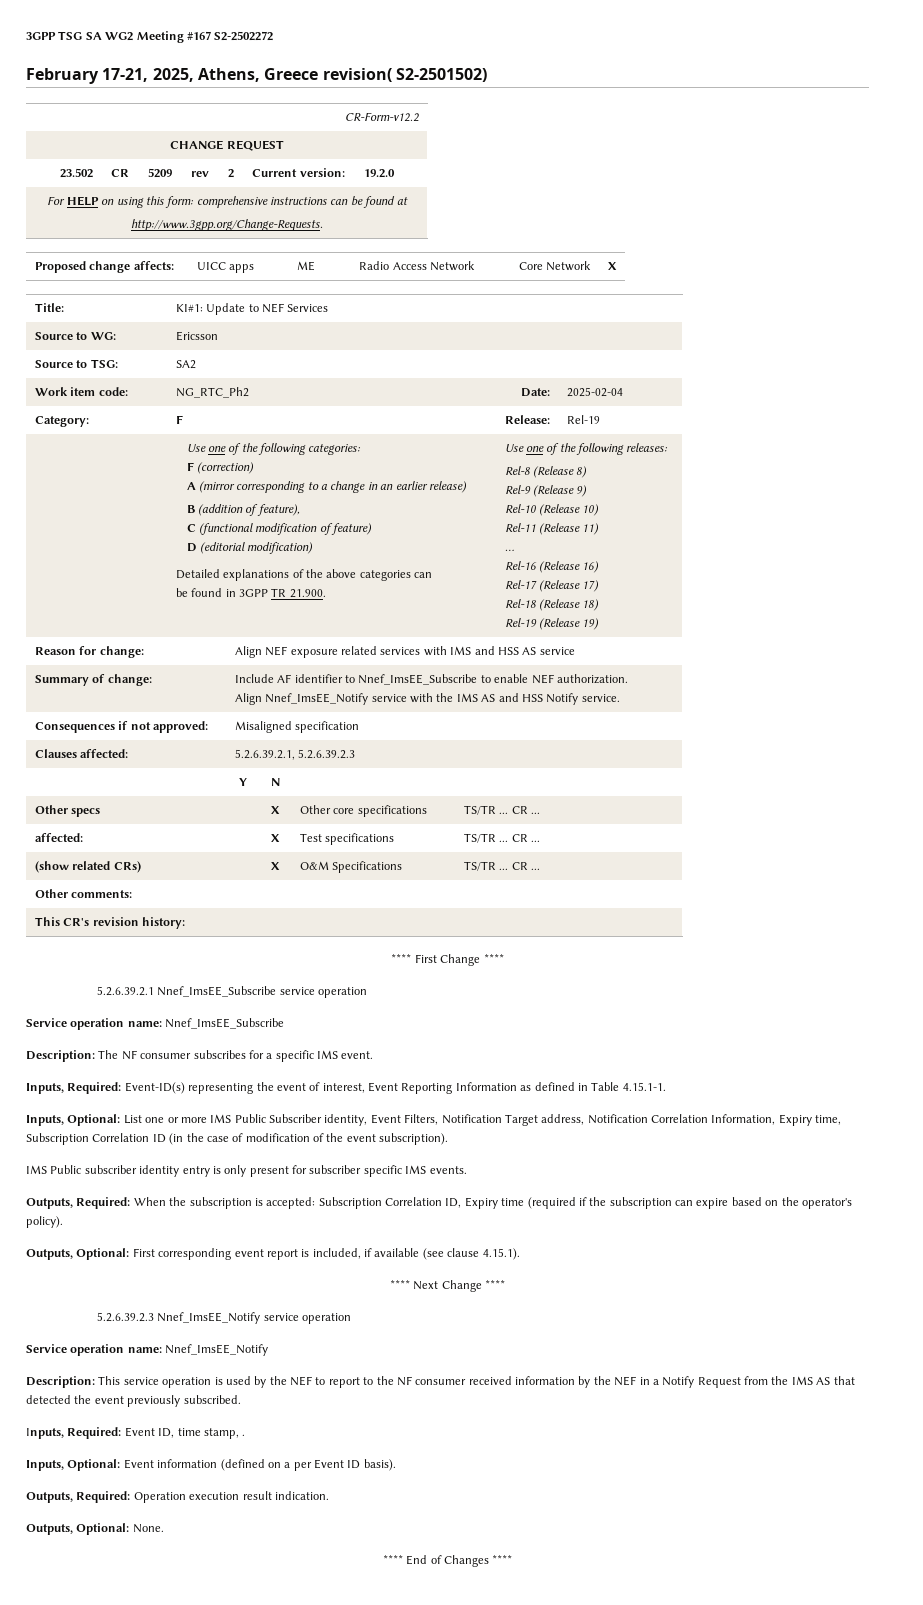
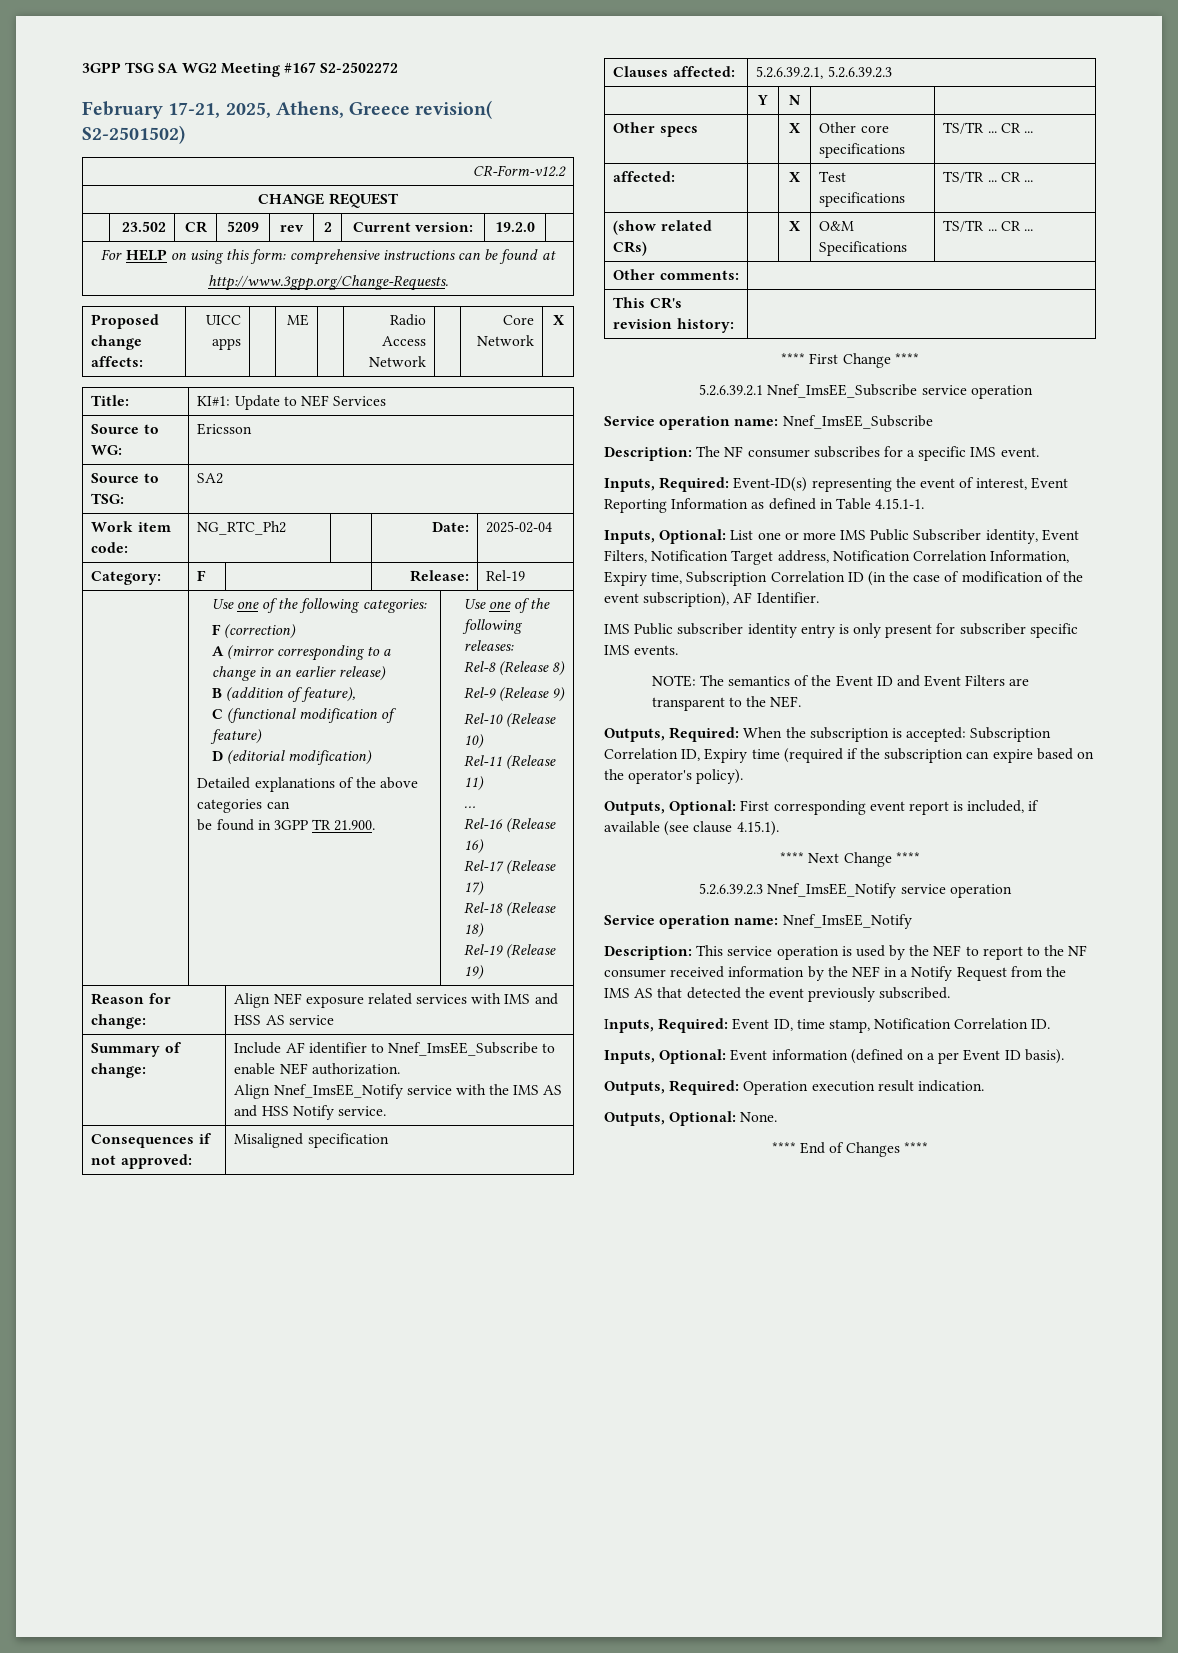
[379,1133,449,1145] subscription). -> [643,592,819,607] subscription), AF Identifier.
(467, 1170) none -> [651,675,1030,687] [651,696,802,711] // NOTE: The semantics of the Event ID and Event Filters are transparent to the NEF.
[242,1434,246,1436] . -> [874,1018,1051,1029] Notification Correlation ID.

